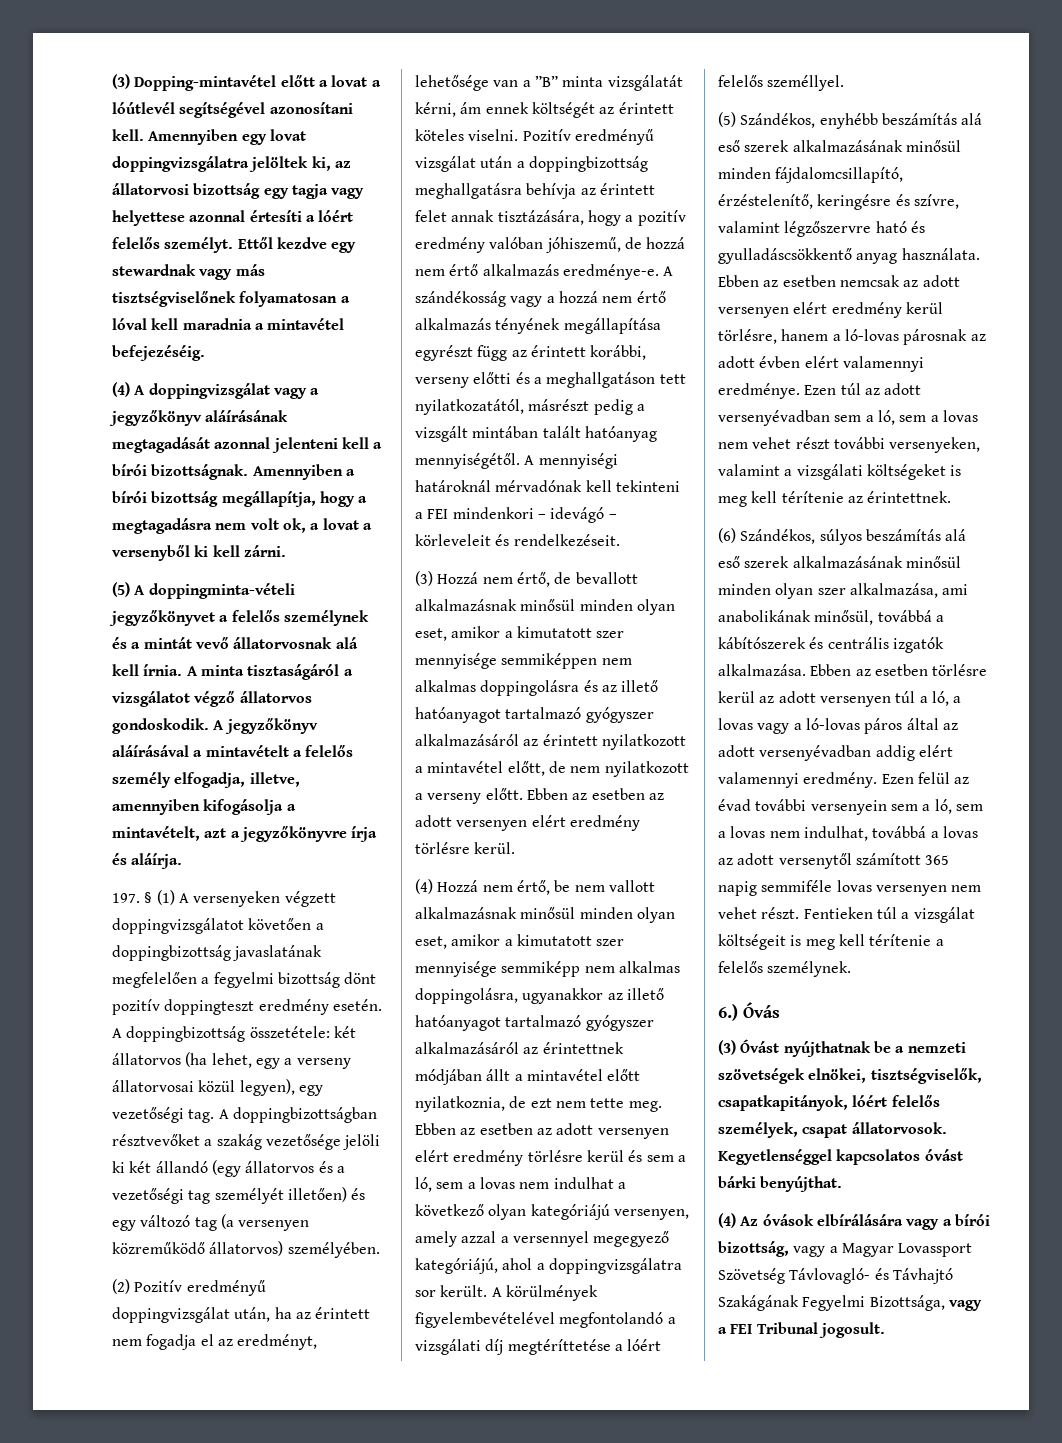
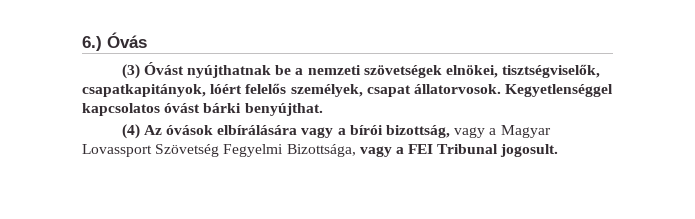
[112,74,381,91] [112,102,353,118] [112,129,306,145] [112,156,351,172] [112,183,365,199] [112,210,354,226] [112,237,357,253] [112,264,265,280] [112,291,350,307] [112,318,345,330] [112,345,205,361] [112,382,320,399] [109,410,289,426] [112,437,383,453] [112,464,355,480] [112,491,368,507] [112,518,372,534] [112,545,286,561] [112,582,295,599] [109,610,369,626] [112,637,358,649] [112,664,353,680] [112,691,312,707] [112,718,318,734] [112,745,354,757] [112,772,300,788] [112,799,296,815] [112,826,378,842] [112,853,183,869] [112,890,336,907] [112,918,324,934] [112,945,323,961] [112,972,377,988] [112,999,382,1015] [112,1026,356,1042] [112,1052,351,1069] [112,1079,323,1096] [112,1107,377,1123] [112,1134,381,1150] [112,1160,345,1177] [112,1187,366,1204] [112,1214,310,1231] [112,1241,380,1258] [112,1279,266,1296] [112,1307,371,1323] [112,1334,318,1350] [415,75,683,91] [415,102,674,118] [415,129,654,145] [415,156,648,172] [415,183,655,199] [415,210,686,226] [415,237,686,253] [415,264,674,280] [415,291,666,307] [415,318,661,334] [415,345,647,361] [415,372,686,388] [415,399,645,415] [415,426,657,442] [415,453,618,469] [415,480,680,492] [415,507,617,523] [415,534,620,546] [415,571,638,587] [415,599,675,615] [415,626,625,641] [415,653,632,669] [415,680,659,696] [415,707,654,723] [415,734,686,750] [415,761,689,777] [415,788,664,804] [415,815,640,831] [415,842,516,854] [415,879,655,895] [415,907,675,923] [415,934,625,949] [415,961,680,977] [415,988,664,1004] [415,1015,654,1031] [415,1042,624,1054] [415,1069,641,1085] [415,1096,662,1112] [415,1123,669,1139] [415,1150,686,1166] [415,1177,626,1192] [415,1204,689,1220] [415,1231,670,1247] [415,1258,682,1274] [415,1285,598,1301] [415,1312,676,1328] [415,1339,662,1355] [718,75,845,91] [718,112,983,129] [718,140,961,152] [718,167,904,183] [718,194,959,210] [718,221,925,237] [718,248,980,264] [718,275,960,287] [718,302,943,318] [718,329,986,345] [718,356,924,372] [718,383,922,399] [718,410,978,426] [718,437,981,453] [718,464,962,480] [718,491,952,507] [718,528,967,545] [718,556,961,568] [718,583,969,599] [718,610,944,625] [718,637,944,653] [718,664,988,676] [718,691,962,707] [718,718,958,734] [718,745,953,761] [718,772,970,788] [718,799,983,815] [718,826,978,841] [718,853,950,869] [718,880,982,896] [718,907,975,923] [718,934,944,950] [718,961,852,977] (3) Dopping-mintavétel előtt a lovat a lóútlevél segítségével azonosítani kell. Amennyiben egy lovat doppingvizsgálatra jelöltek ki, az állatorvosi bizottság egy tagja vagy helyettese azonnal értesíti a lóért felelős személyt. Ettől kezdve egy stewardnak vagy más tisztségviselőnek folyamatosan a lóval kell maradnia a mintavétel befejezéséig. // (4) A doppingvizsgálat vagy a jegyzőkönyv aláírásának megtagadását azonnal jelenteni kell a bírói bizottságnak. Amennyiben a bírói bizottság megállapítja, hogy a megtagadásra nem volt ok, a lovat a versenyből ki kell zárni. // (5) A doppingminta-vételi jegyzőkönyvet a felelős személynek és a mintát vevő állatorvosnak alá kell írnia. A minta tisztaságáról a vizsgálatot végző állatorvos gondoskodik. A jegyzőkönyv aláírásával a mintavételt a felelős személy elfogadja, illetve, amennyiben kifogásolja a mintavételt, azt a jegyzőkönyvre írja és aláírja. // 197. § (1) A versenyeken végzett doppingvizsgálatot követően a doppingbizottság javaslatának megfelelően a fegyelmi bizottság dönt pozitív doppingteszt eredmény esetén. A doppingbizottság összetétele: két állatorvos (ha lehet, egy a verseny állatorvosai közül legyen), egy vezetőségi tag. A doppingbizottságban résztvevőket a szakág vezetősége jelöli ki két állandó (egy állatorvos és a vezetőségi tag személyét illetően) és egy változó tag (a versenyen közreműködő állatorvos) személyében. // (2) Pozitív eredményű doppingvizsgálat után, ha az érintett nem fogadja el az eredményt, lehetősége van a ”B” minta vizsgálatát kérni, ám ennek költségét az érintett köteles viselni. Pozitív eredményű vizsgálat után a doppingbizottság meghallgatásra behívja az érintett felet annak tisztázására, hogy a pozitív eredmény valóban jóhiszemű, de hozzá nem értő alkalmazás eredménye-e. A szándékosság vagy a hozzá nem értő alkalmazás tényének megállapítása egyrészt függ az érintett korábbi, verseny előtti és a meghallgatáson tett nyilatkozatától, másrészt pedig a vizsgált mintában talált hatóanyag mennyiségétől. A mennyiségi határoknál mérvadónak kell tekinteni a FEI mindenkori – idevágó – körleveleit és rendelkezéseit. // (3) Hozzá nem értő, de bevallott alkalmazásnak minősül minden olyan eset, amikor a kimutatott szer mennyisége semmiképpen nem alkalmas doppingolásra és az illető hatóanyagot tartalmazó gyógyszer alkalmazásáról az érintett nyilatkozott a mintavétel előtt, de nem nyilatkozott a verseny előtt. Ebben az esetben az adott versenyen elért eredmény törlésre kerül. // (4) Hozzá nem értő, be nem vallott alkalmazásnak minősül minden olyan eset, amikor a kimutatott szer mennyisége semmiképp nem alkalmas doppingolásra, ugyanakkor az illető hatóanyagot tartalmazó gyógyszer alkalmazásáról az érintettnek módjában állt a mintavétel előtt nyilatkoznia, de ezt nem tette meg. Ebben az esetben az adott versenyen elért eredmény törlésre kerül és sem a ló, sem a lovas nem indulhat a következő olyan kategóriájú versenyen, amely azzal a versennyel megegyező kategóriájú, ahol a doppingvizsgálatra sor került. A körülmények figyelembevételével megfontolandó a vizsgálati díj megtéríttetése a lóért felelős személlyel. // (5) Szándékos, enyhébb beszámítás alá eső szerek alkalmazásának minősül minden fájdalomcsillapító, érzéstelenítő, keringésre és szívre, valamint légzőszervre ható és gyulladáscsökkentő anyag használata. Ebben az esetben nemcsak az adott versenyen elért eredmény kerül törlésre, hanem a ló-lovas párosnak az adott évben elért valamennyi eredménye. Ezen túl az adott versenyévadban sem a ló, sem a lovas nem vehet részt további versenyeken, valamint a vizsgálati költségeket is meg kell térítenie az érintettnek. // (6) Szándékos, súlyos beszámítás alá eső szerek alkalmazásának minősül minden olyan szer alkalmazása, ami anabolikának minősül, továbbá a kábítószerek és centrális izgatók alkalmazása. Ebben az esetben törlésre kerül az adott versenyen túl a ló, a lovas vagy a ló-lovas páros által az adott versenyévadban addig elért valamennyi eredmény. Ezen felül az évad további versenyein sem a ló, sem a lovas nem indulhat, továbbá a lovas az adott versenytől számított 365 napig semmiféle lovas versenyen nem vehet részt. Fentieken túl a vizsgálat költségeit is meg kell térítenie a felelős személynek. // -> (82, 43) none
[789,1268,953,1284] [718,1295,799,1311] Távlovagló- és Távhajtó Szakágának -> (220, 150) none

